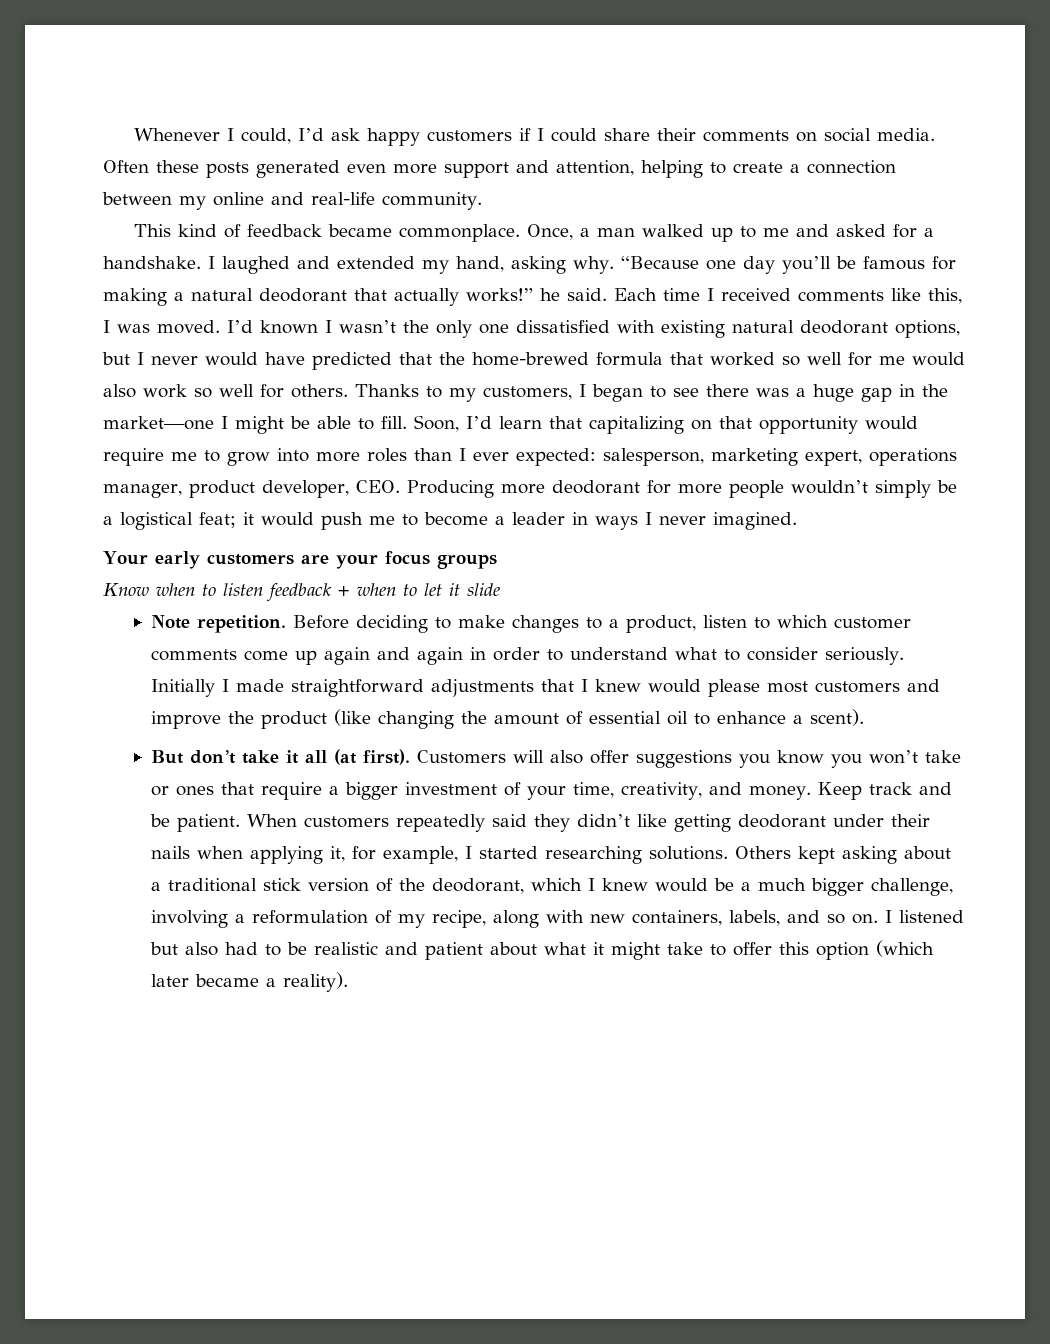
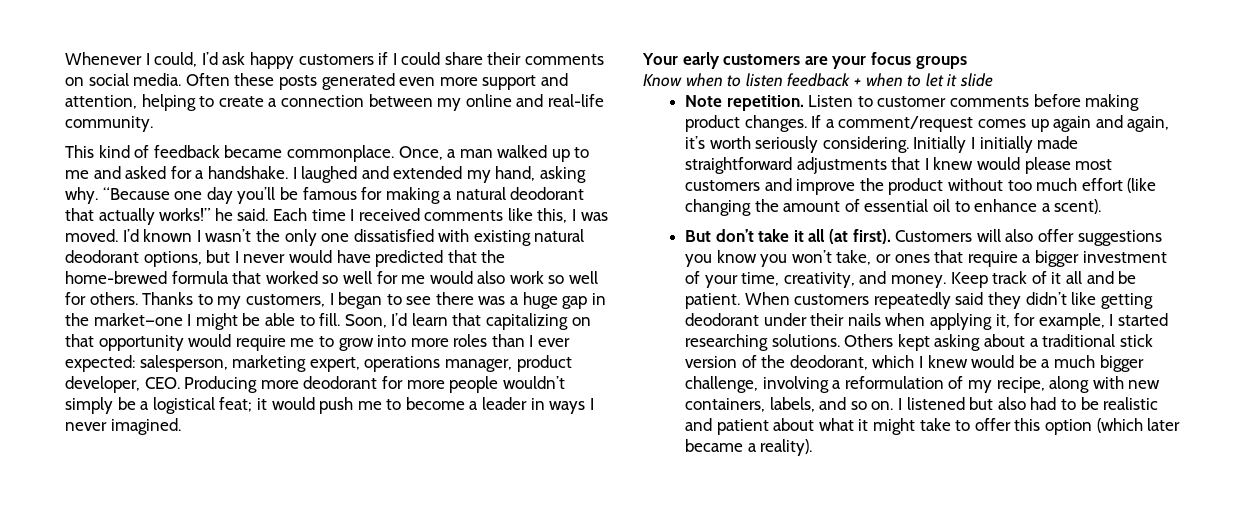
[293,615,912,633] [151,647,905,665] Before deciding to make changes to a product, listen to which customer comments come up again and again in order to understand what to consider seriously. -> [808,94,1140,111] [685,115,1170,132] [685,136,909,153] Listen to customer comments before making product changes. If a comment/request comes up again and again, it’s worth seriously considering.
(230, 685) none -> [979,136,1033,153] initially
(328, 720) none -> [947,178,1123,191] without too much effort
[925,750,962,763] take -> [836,250,872,265] take,
(913, 788) none -> [1031,271,1082,284] of it all

